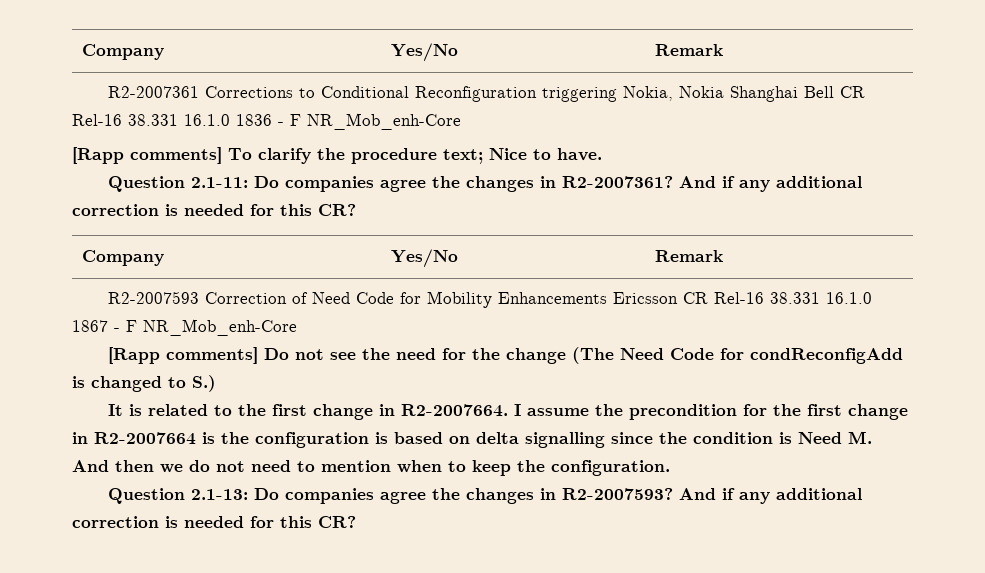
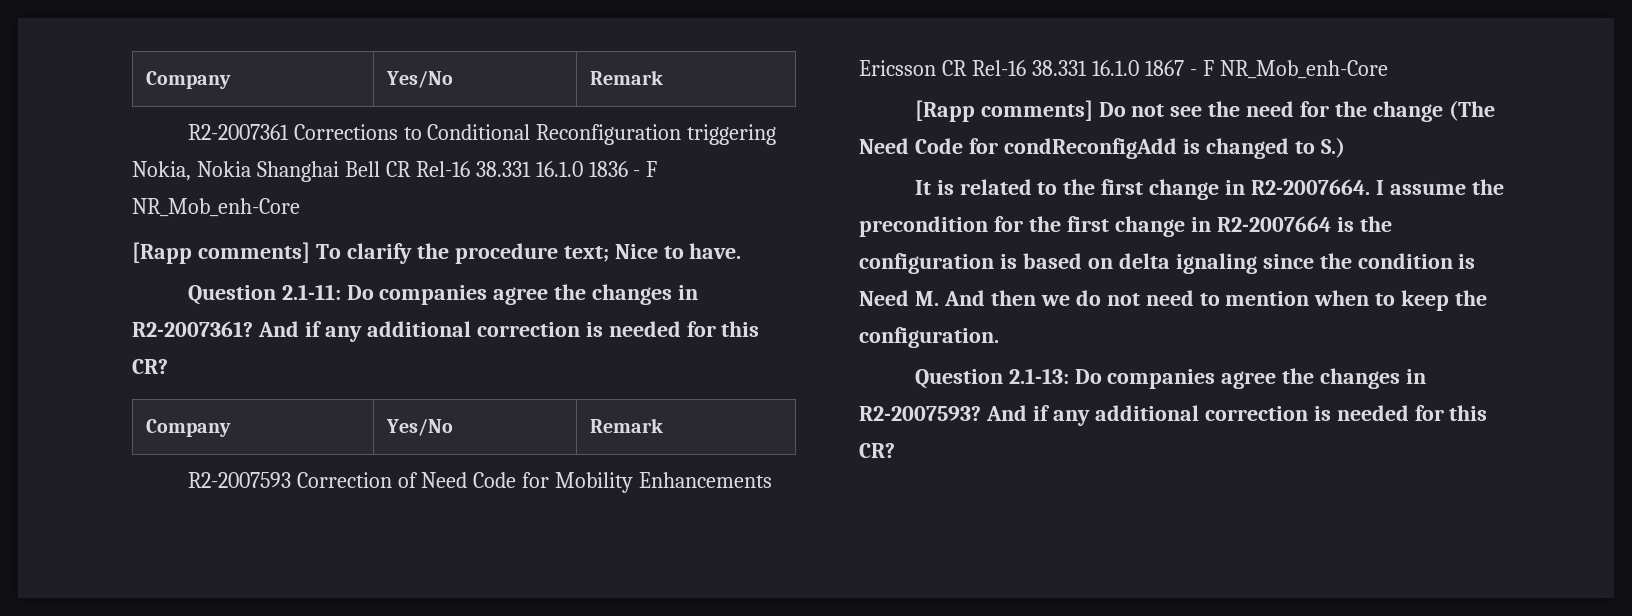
[525,432,605,448] signalling -> [1175,253,1257,274] ignaling

